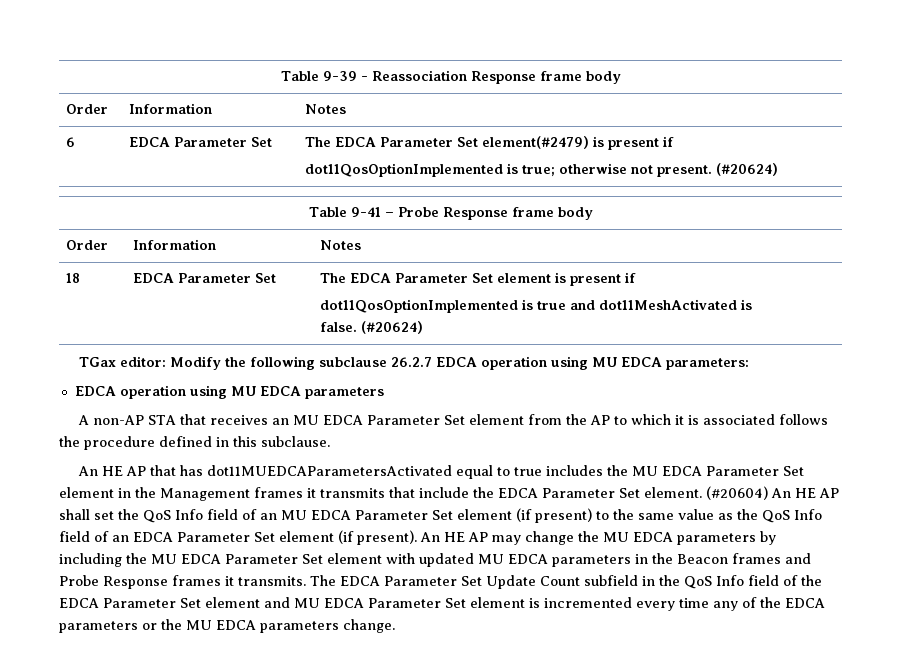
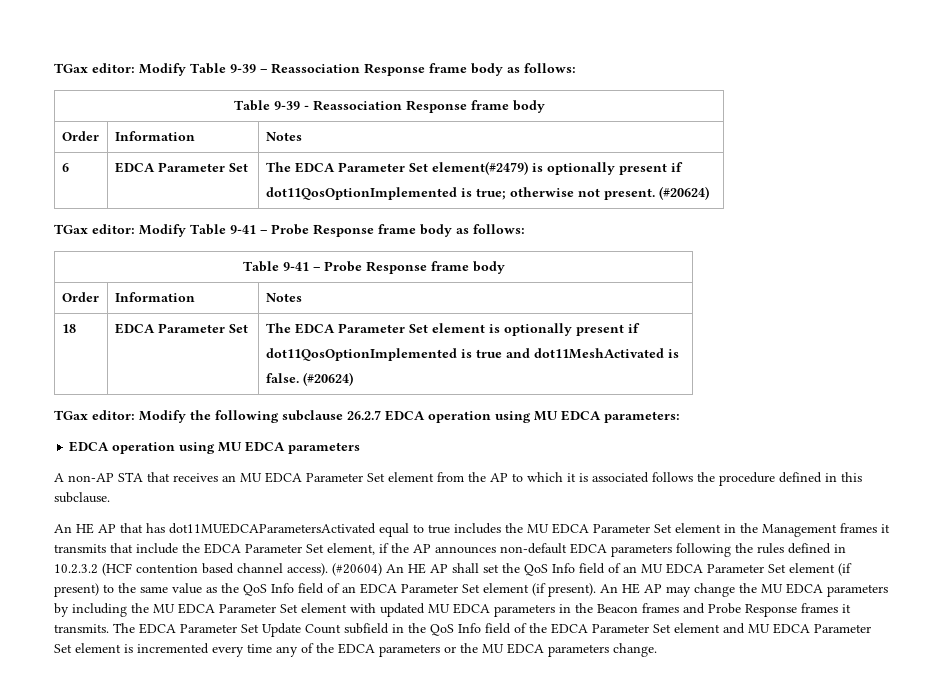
(280, 76) none -> [54,63,576,76] TGax editor: Modify Table 9-39 – Reassociation Response frame body as follows: //
(605, 141) none -> [546,162,615,175] optionally
(779, 169) none -> [54,224,525,237] // TGax editor: Modify Table 9-41 – Probe Response frame body as follows:
(567, 277) none -> [503,323,572,336] optionally
[644,487,702,498] element. -> [327,543,846,557] [54,563,328,576] element, if the AP announces non-default EDCA parameters following the rules defined in 10.2.3.2 (HCF contention based channel access).

